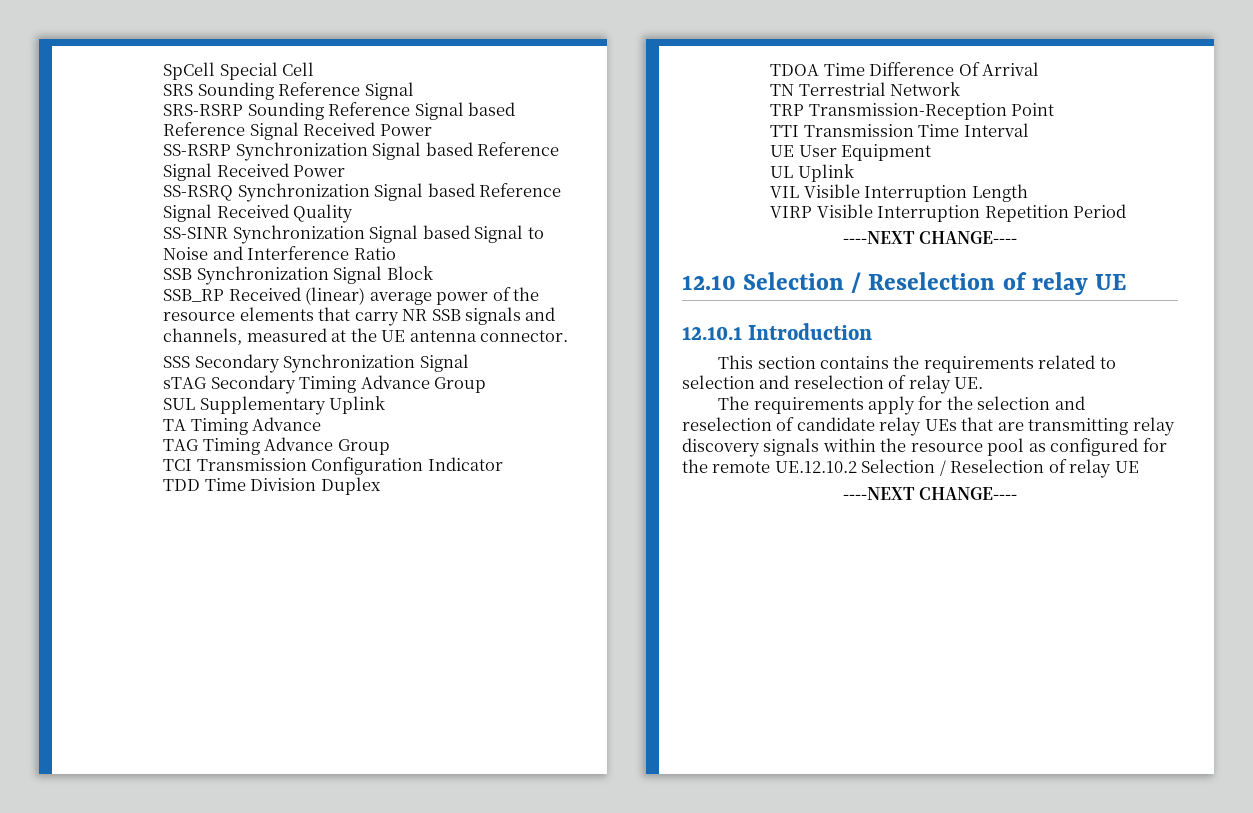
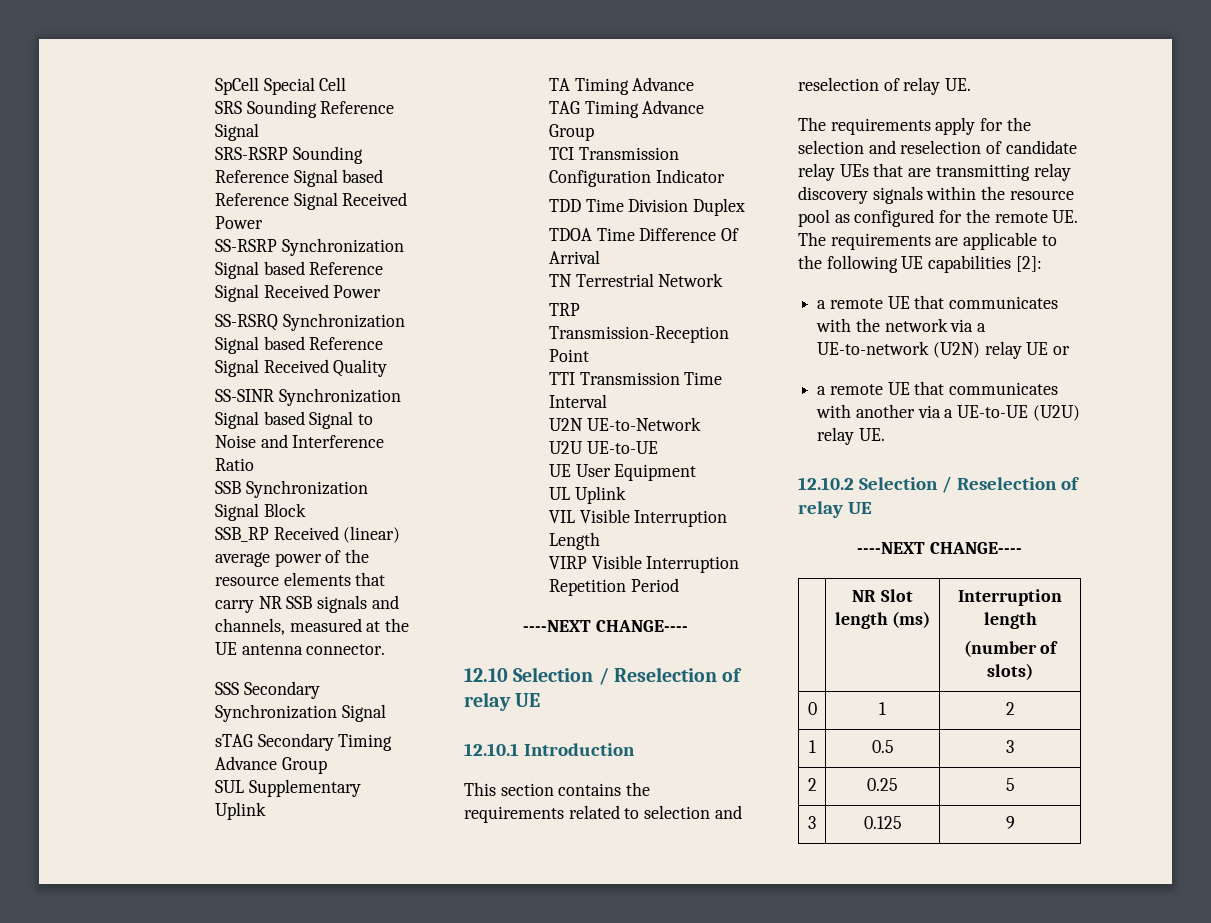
(1029, 130) none -> [548,417,701,431] [548,441,658,454] // U2N UE-to-Network // U2U UE-to-UE
[774,461,857,473] UE.12.10.2 -> [1052,210,1079,223] [798,232,1057,250] [798,255,1042,273] [817,295,1059,309] [816,318,987,332] [817,341,1071,359] [817,381,1059,395] [816,404,1080,421] [817,427,885,445] [798,477,854,490] UE. The requirements are applicable to the following UE capabilities [2]: // a remote UE that communicates with the network via a UE-to-network (U2N) relay UE or // a remote UE that communicates with another via a UE-to-UE (U2U) relay UE. // 12.10.2
(1017, 493) none -> [852,589,913,602] [834,611,931,629] [958,589,1062,606] [983,612,1037,629] [963,640,1059,657] [987,663,1033,680] [807,702,817,715] [879,702,886,715] [1005,702,1015,715] [808,740,816,753] [871,740,894,753] [1006,740,1014,753] [807,778,817,791] [867,778,898,791] [1005,778,1015,791] [808,816,816,829] [863,816,902,829] [1005,816,1015,829] // | NR Slot length (ms) | Interruption length // (number of slots) // 0 | 1 | 2 // 1 | 0.5 | 3 // 2 | 0.25 | 5 // 3 | 0.125 | 9

